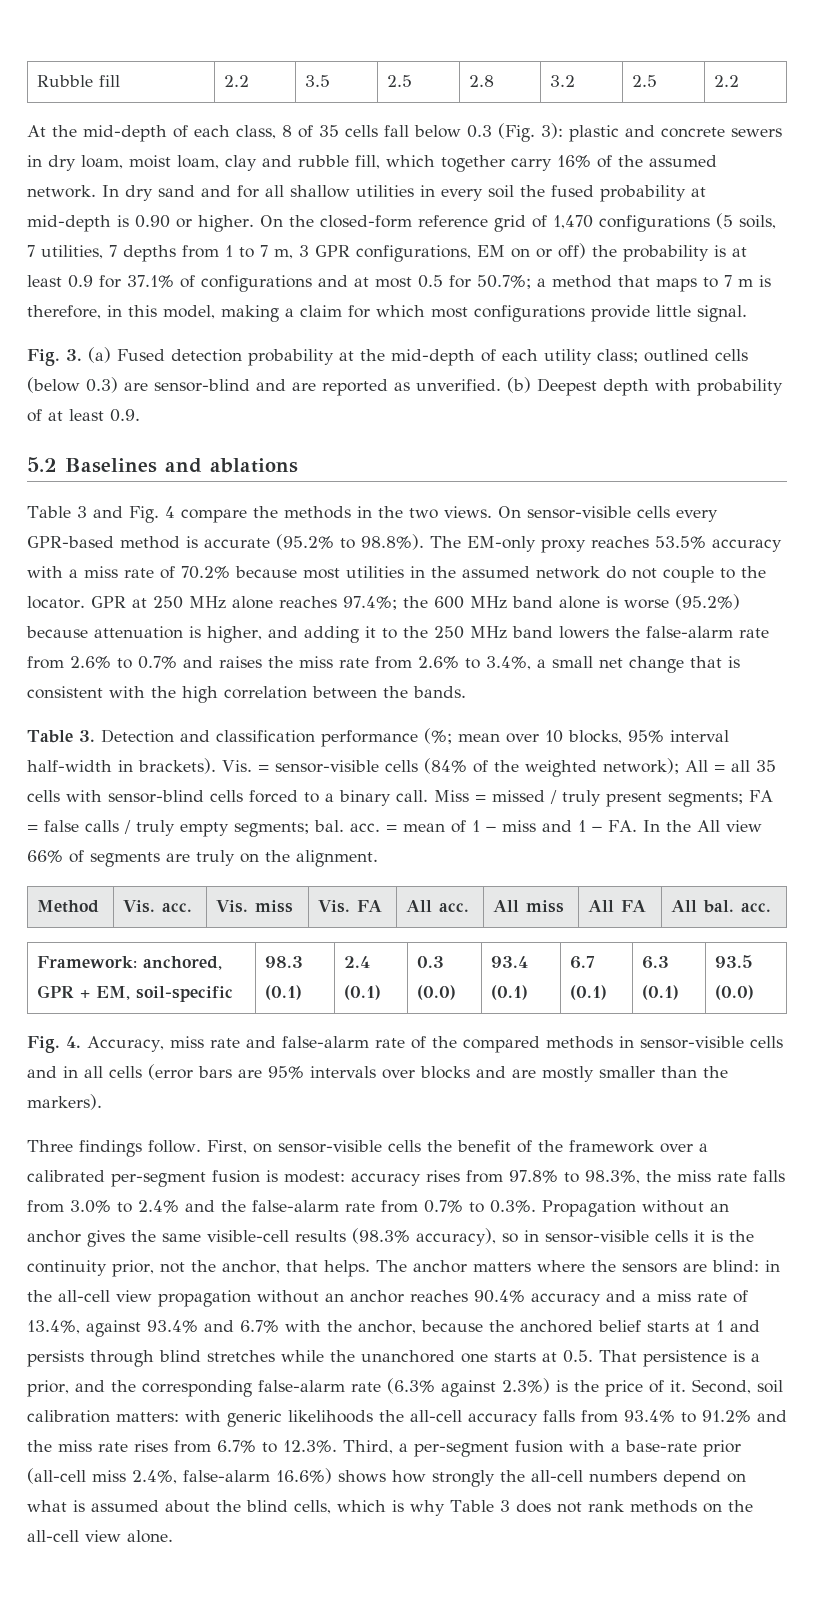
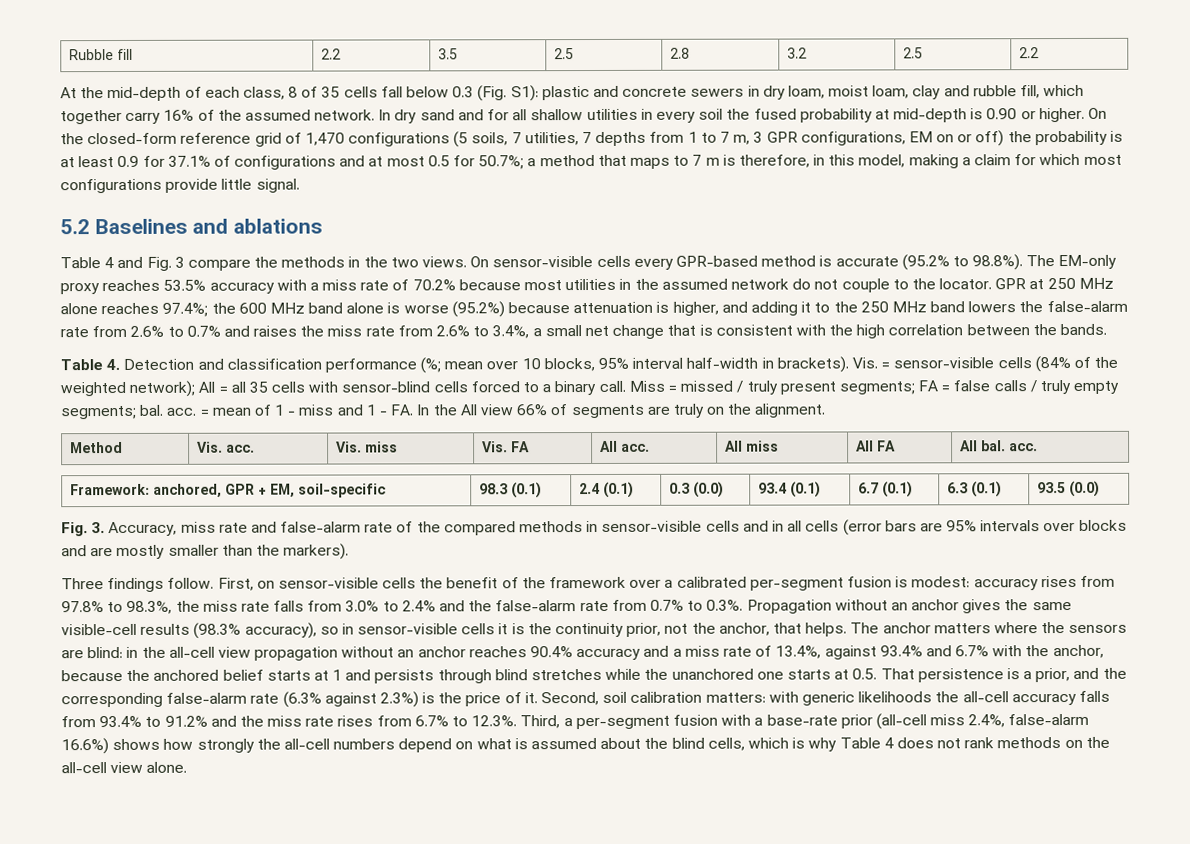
[541,123,563,139] 3): -> [510,85,539,102] S1):
[27,347,748,366] [27,377,783,396] [27,409,140,422] // Fig. 3. (a) Fused detection probability at the mid-depth of each utility class; outlined cells (below 0.3) are sensor-blind and are reported as unverified. (b) Deepest depth with probability of at least 0.9. -> (300, 185) none
[76,506,87,518] 3 -> [104,257,115,269] 4
[164,506,175,518] 4 -> [174,256,185,268] 3
[78,730,95,742] 3. -> [106,358,121,371] 4.
[66,1036,81,1048] 4. -> [91,522,106,534] 3.
[499,1500,510,1512] 3 -> [883,737,894,749] 4

